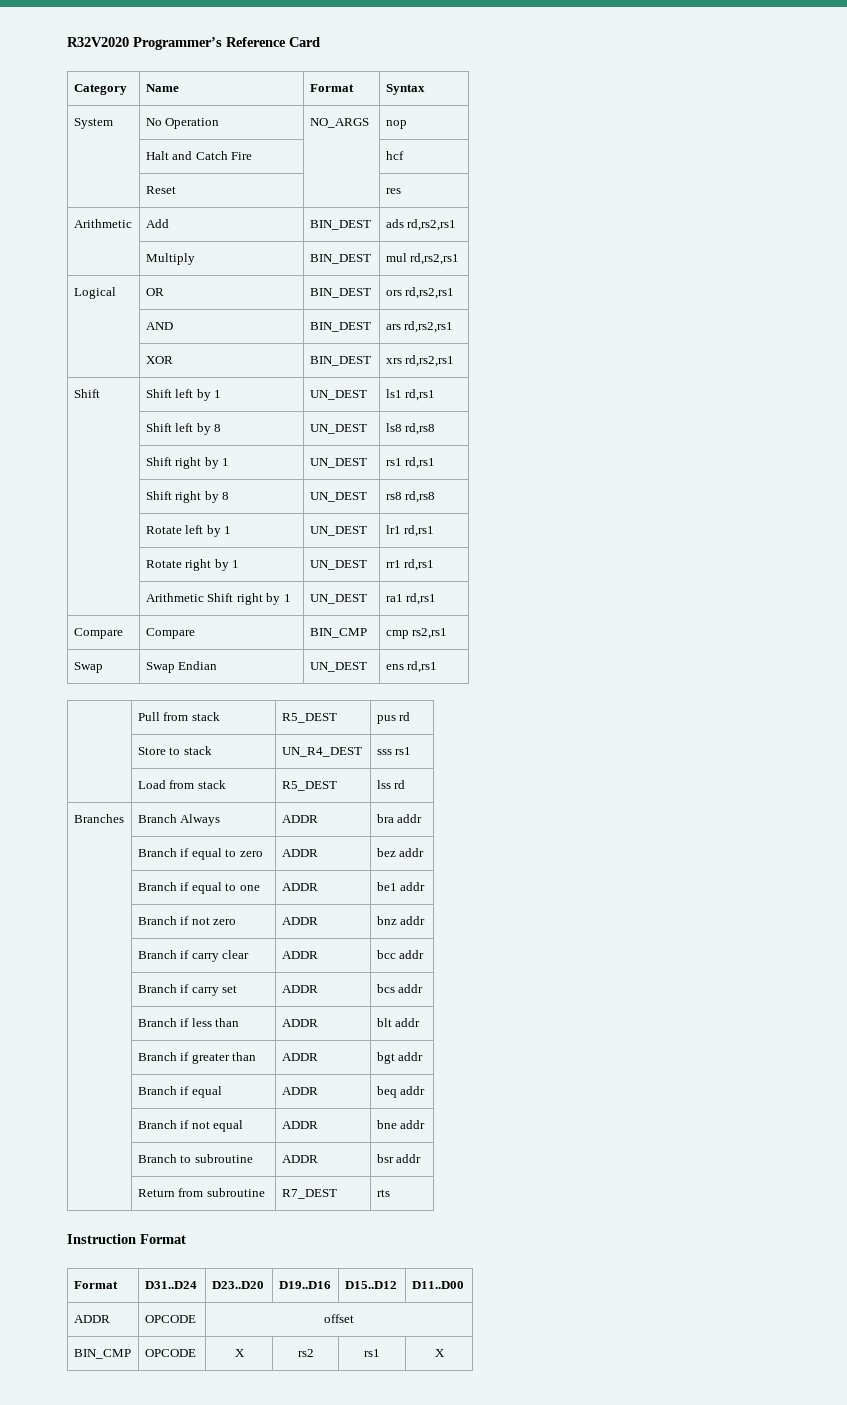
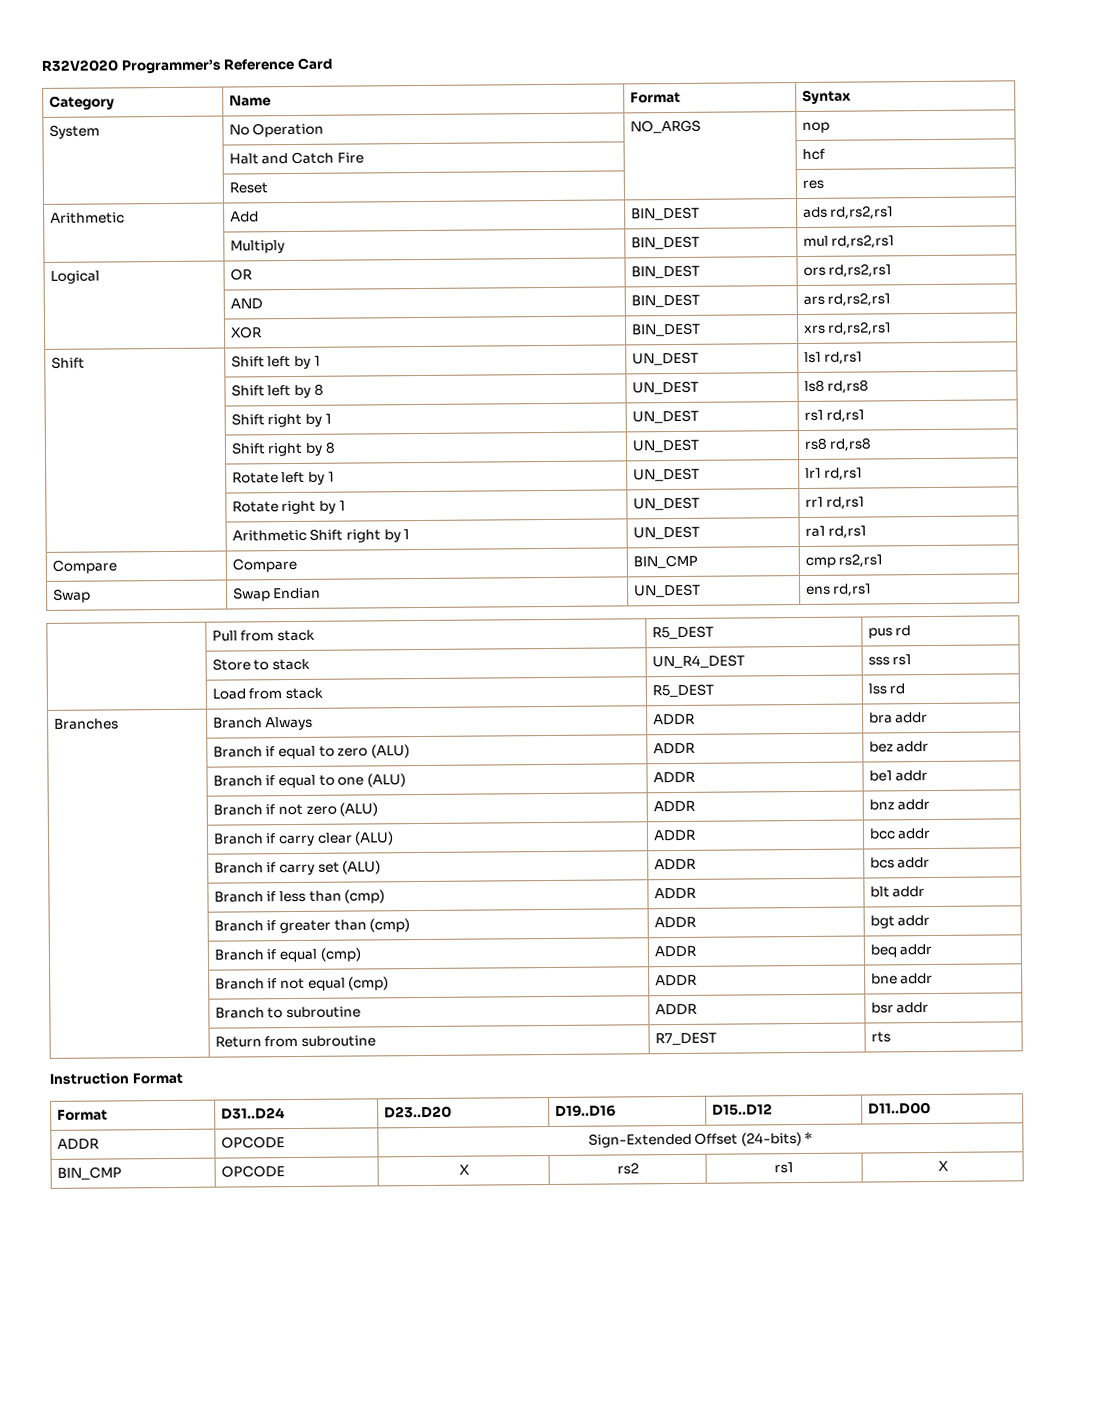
(263, 854) none -> [370,744,410,759] (ALU)
(260, 888) none -> [366,773,406,788] (ALU)
(237, 922) none -> [339,802,379,817] (ALU)
(250, 954) none -> [354,831,395,846] (ALU)
(238, 989) none -> [342,860,382,875] (ALU)
(240, 1022) none -> [344,889,386,904] (cmp)
(257, 1056) none -> [369,918,411,933] (cmp)
(222, 1092) none -> [319,947,361,962] (cmp)
(244, 1126) none -> [348,976,390,991] (cmp)
[324,1314,354,1323] offset -> [587,1131,814,1148] Sign-Extended Offset (24-bits) *

